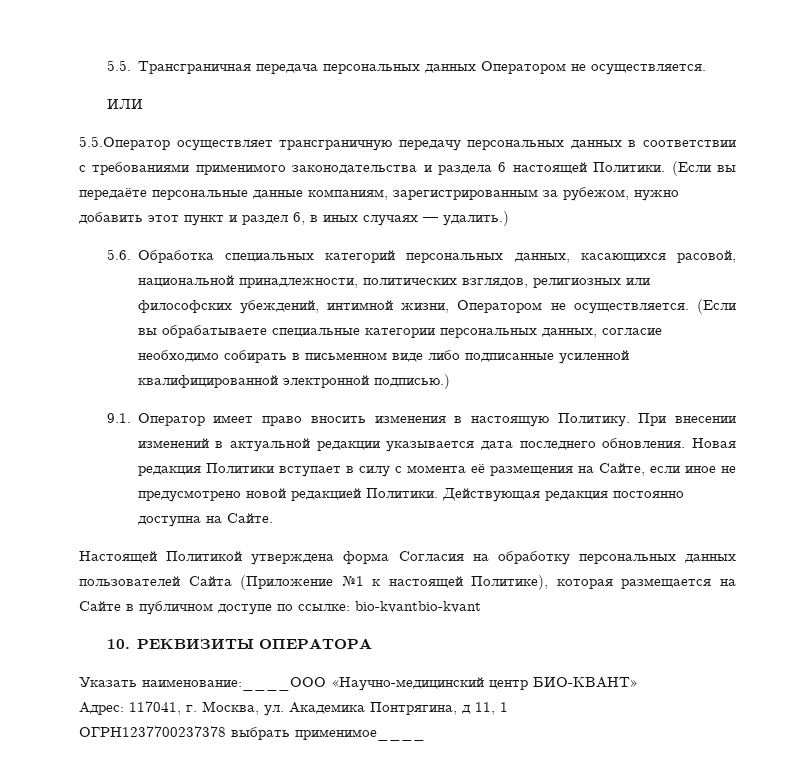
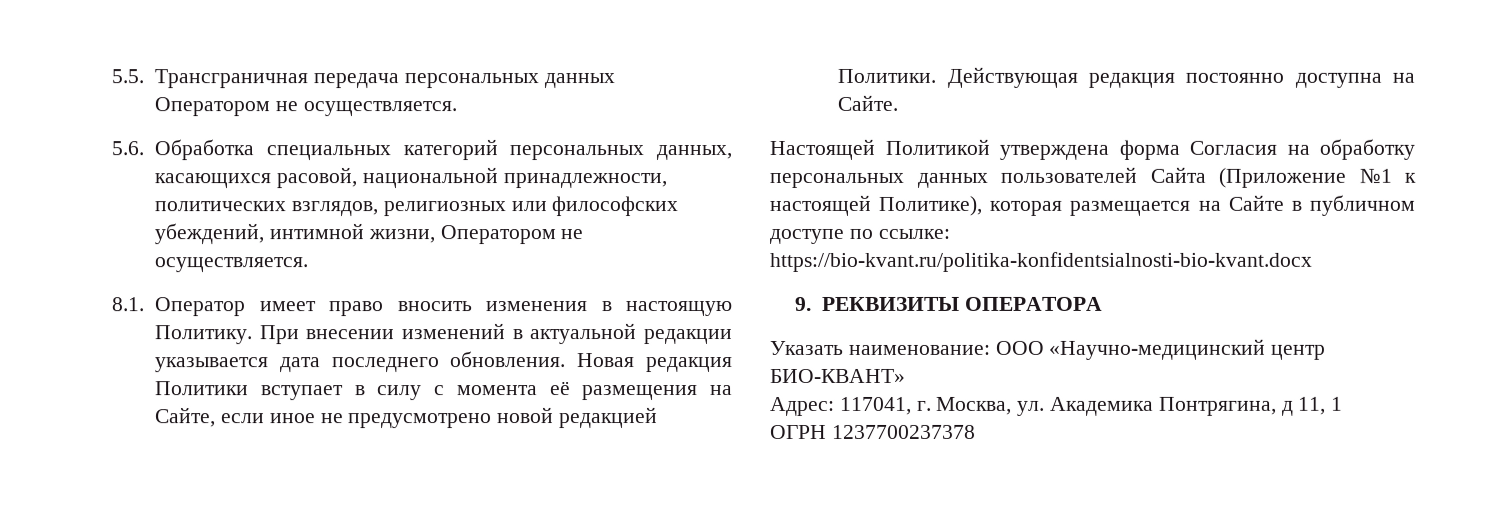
[106,99,143,109] [79,136,736,151] [79,161,736,176] [79,187,679,201] [79,211,509,226] // ИЛИ // 5.5.Оператор осуществляет трансграничную передачу персональных данных в соответствии с требованиями применимого законодательства и раздела 6 настоящей Политики. (Если вы передаёте персональные данные компаниям, зарегистрированным за рубежом, нужно добавить этот пункт и раздел 6, в иных случаях — удалить.) -> (457, 109) none
[697,299,736,314] [137,325,662,338] [137,350,629,364] [137,374,450,389] [106,413,131,423] (Если вы обрабатываете специальные категории персональных данных, согласие необходимо собирать в письменном виде либо подписанные усиленной квалифицированной электронной подписью.) // 9.1. -> [112,297,146,312] // 8.1.
[355,601,481,613] [106,639,130,649] bio-kvantbio-kvant // 10. -> [769,251,1313,272] [795,296,813,311] https://bio-kvant.ru/politika-konfidentsialnosti-bio-kvant.docx // 9.
[142,677,326,691] наименование:____ООО -> [848,340,1045,355] наименование: ООО
[79,726,425,741] ОГРН1237700237378 выбрать применимое____ -> [770,424,976,439] ОГРН 1237700237378

